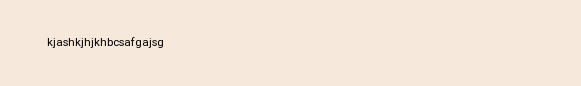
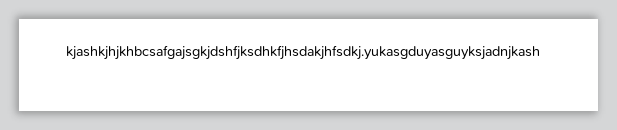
[47,37,164,48] kjashkjhjkhbcsafgajsg -> [66,45,540,60] kjashkjhjkhbcsafgajsgkjdshfjksdhkfjhsdakjhfsdkj.yukasgduyasguyksjadnjkash

